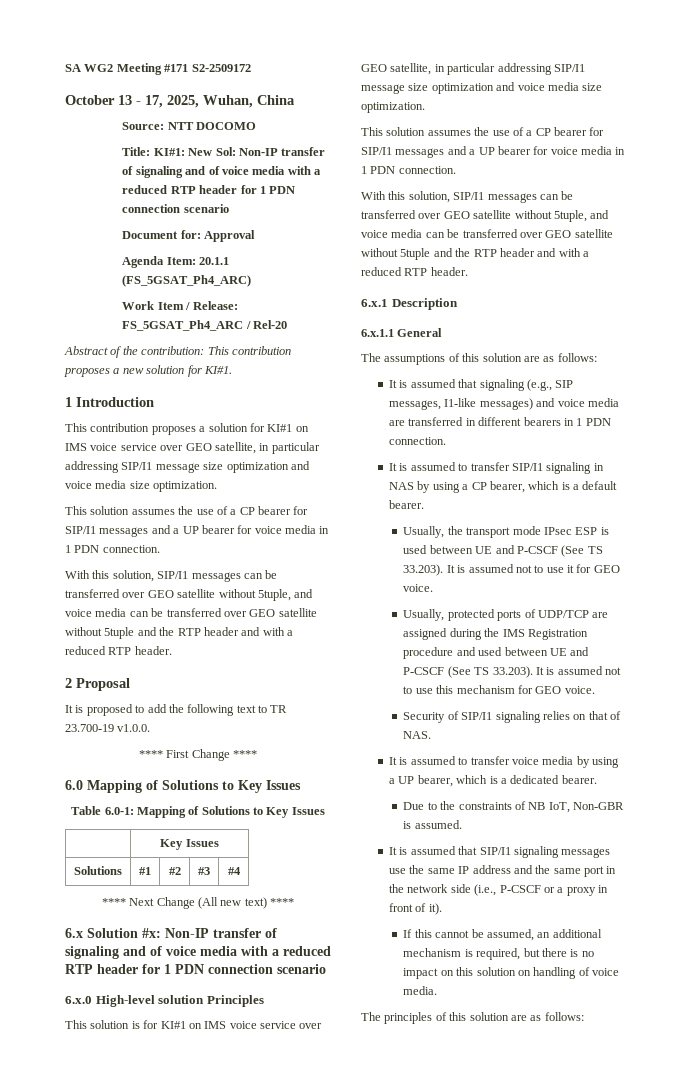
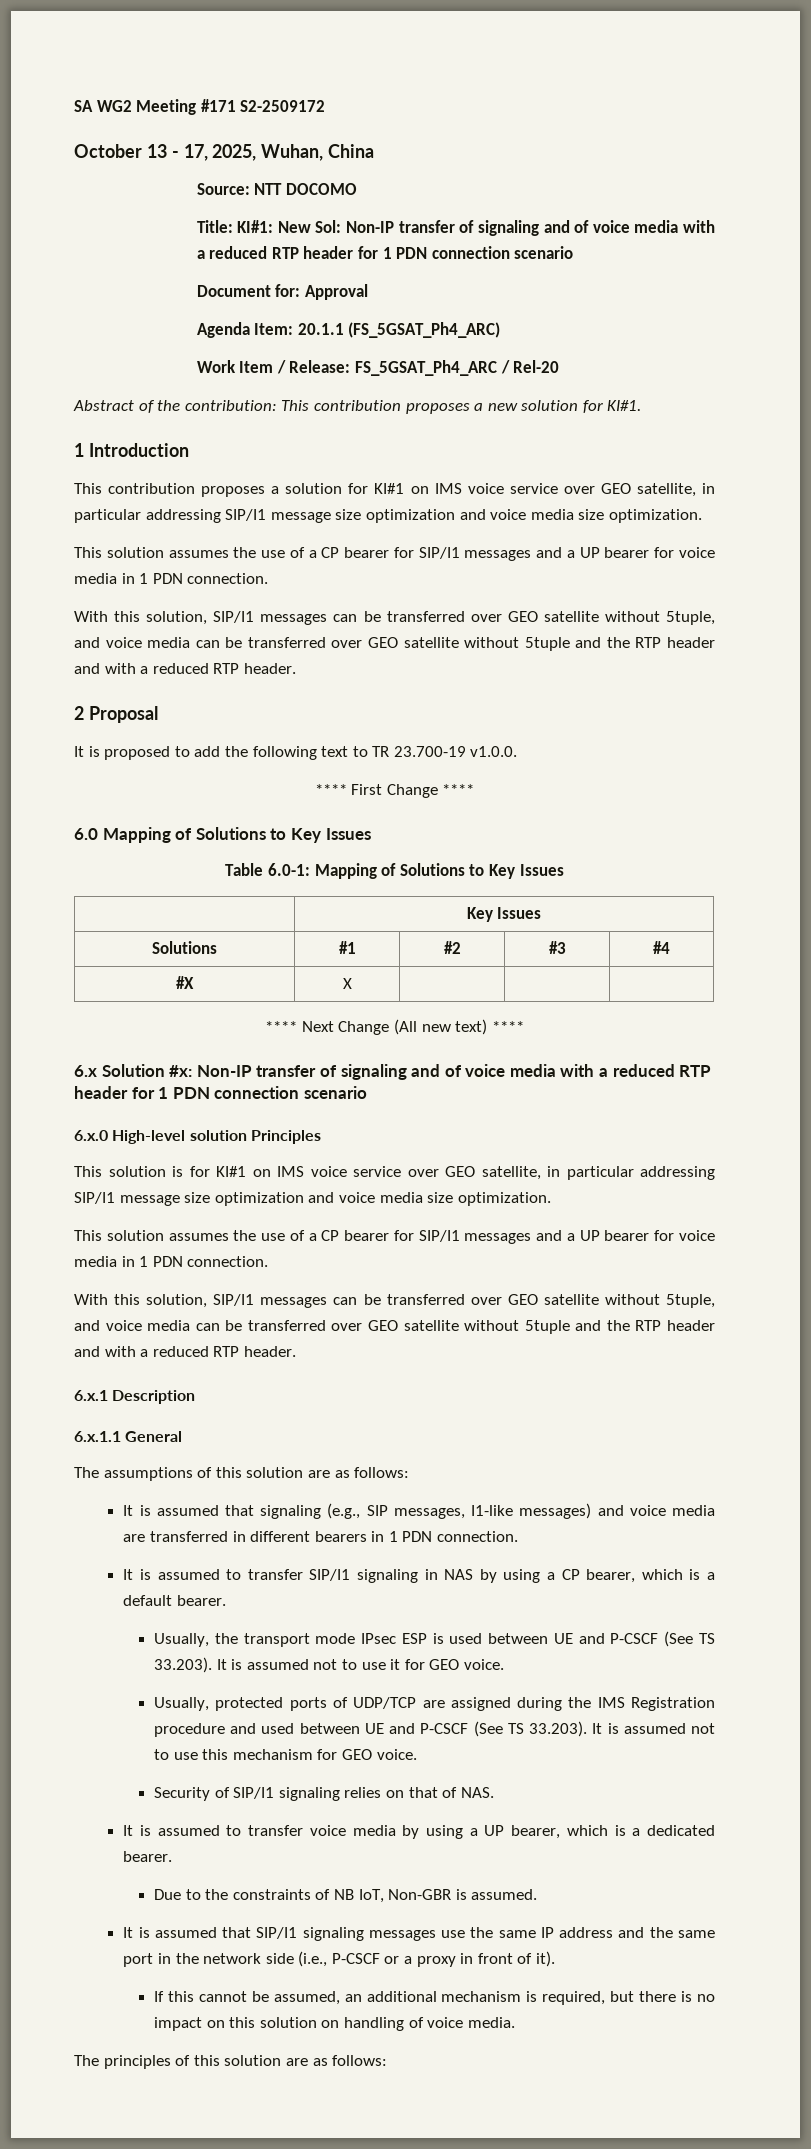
(241, 871) none -> [176,976,194,989] [342,978,352,989] // #X | X | | |

